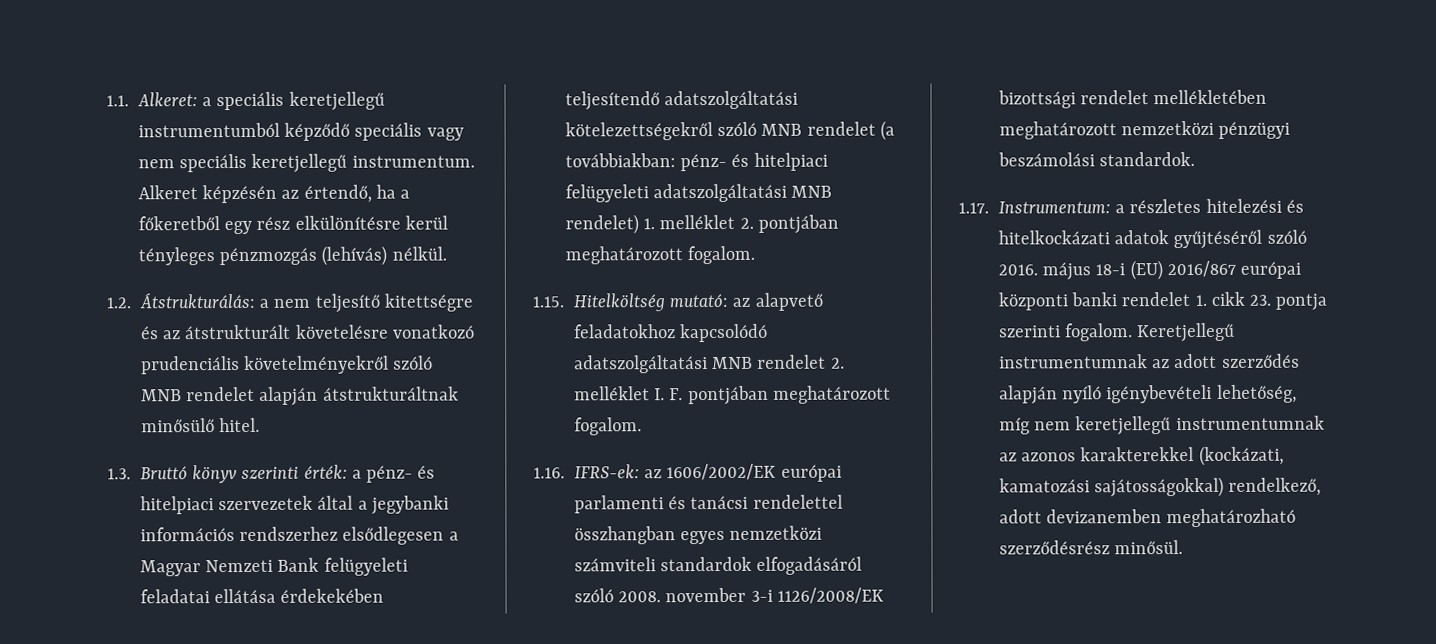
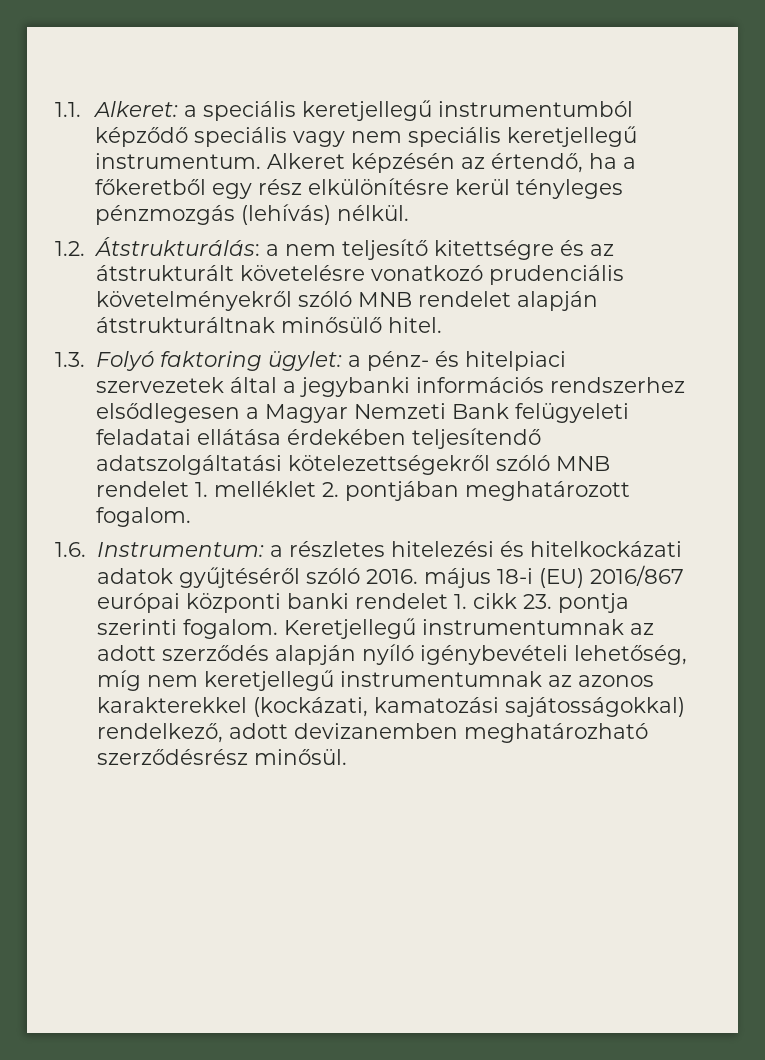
[139,464,348,484] Bruttó könyv szerinti érték: -> [95,351,342,371] Folyó faktoring ügylet:
[280,588,385,603] érdekekében -> [286,429,406,445] érdekében
[879,120,895,141] [564,152,828,172] [564,183,833,203] [564,214,639,235] (a továbbiakban: pénz- és hitelpiaci felügyeleti adatszolgáltatási MNB rendelet) -> (189, 489) none
[532,292,823,312] [573,323,769,343] [573,354,845,374] [573,385,891,406] [573,417,642,436] [533,463,842,482] [573,494,843,514] [573,525,823,545] [573,556,863,575] [573,587,884,604] [997,89,1268,109] [998,120,1291,140] [997,151,1196,167] [958,202,989,214] 1.15. Hitelköltség mutató: az alapvető feladatokhoz kapcsolódó adatszolgáltatási MNB rendelet 2. melléklet I. F. pontjában meghatározott fogalom. // 1.16. IFRS-ek: az 1606/2002/EK európai parlamenti és tanácsi rendelettel összhangban egyes nemzetközi számviteli standardok elfogadásáról szóló 2008. november 3-i 1126/2008/EK bizottsági rendelet mellékletében meghatározott nemzetközi pénzügyi beszámolási standardok. // 1.17. -> [55,542,86,557] 1.6.

